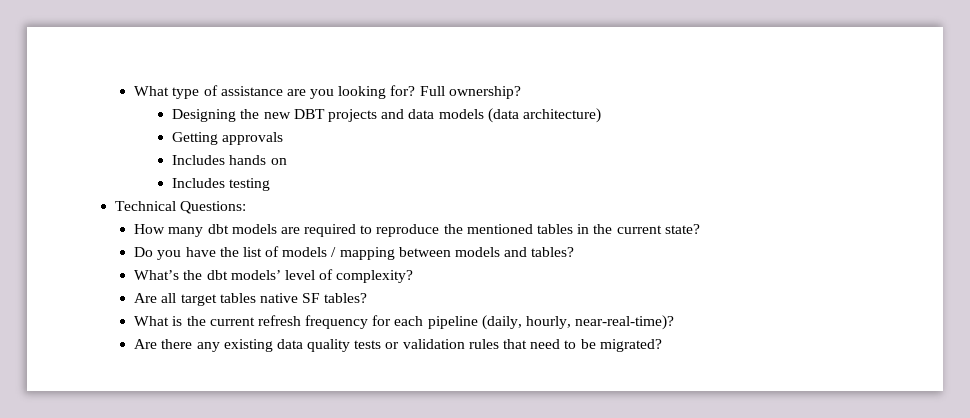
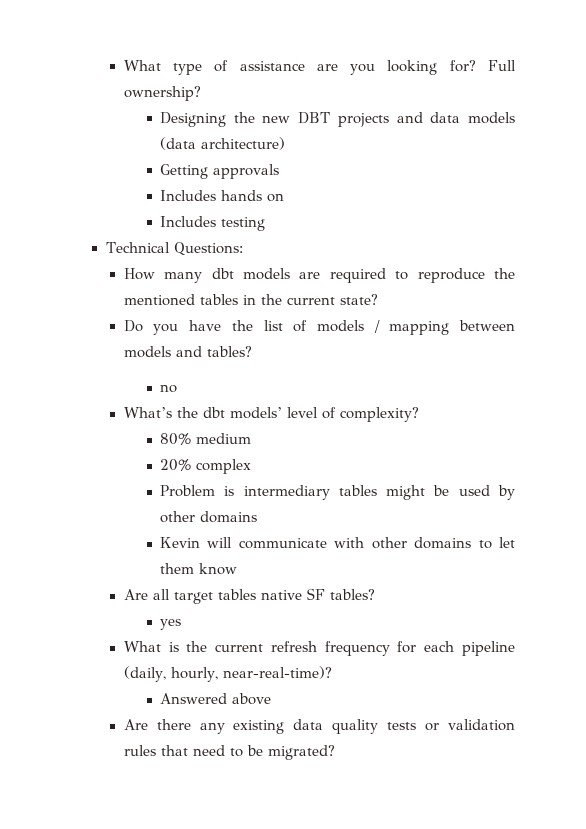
(575, 252) none -> [160,384,178,393] // no
(414, 276) none -> [160,433,252,445] [160,459,252,474] [160,485,515,500] [160,511,258,523] [160,537,515,549] [160,563,238,575] // 80% medium // 20% complex // Problem is intermediary tables might be used by other domains // Kevin will communicate with other domains to let them know
(368, 298) none -> [160,619,182,630] // yes
(675, 322) none -> [160,693,272,705] // Answered above

